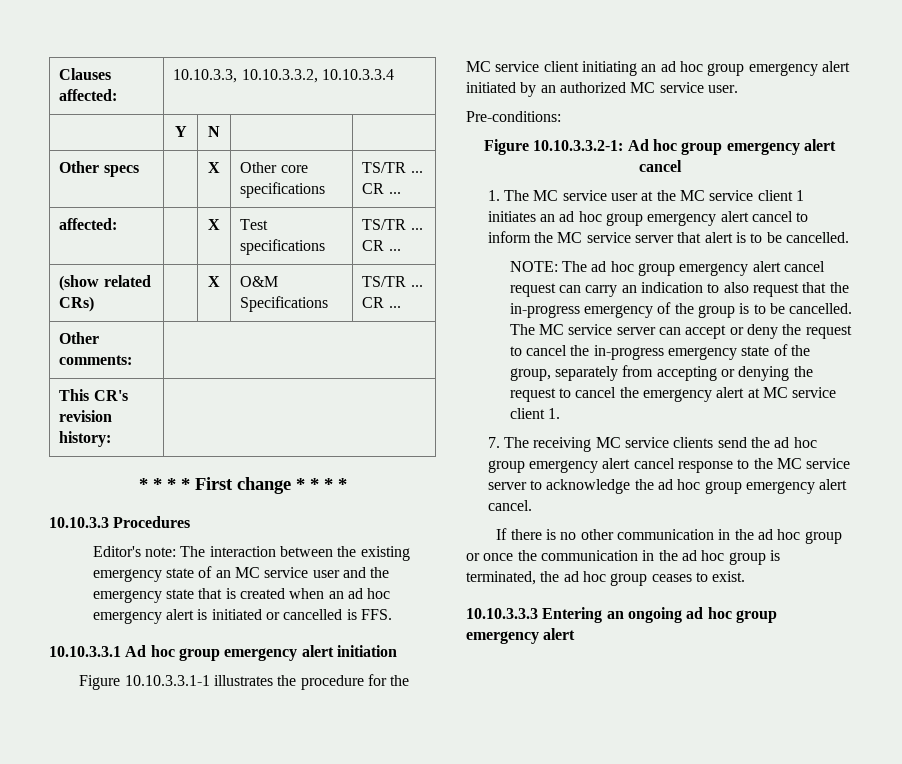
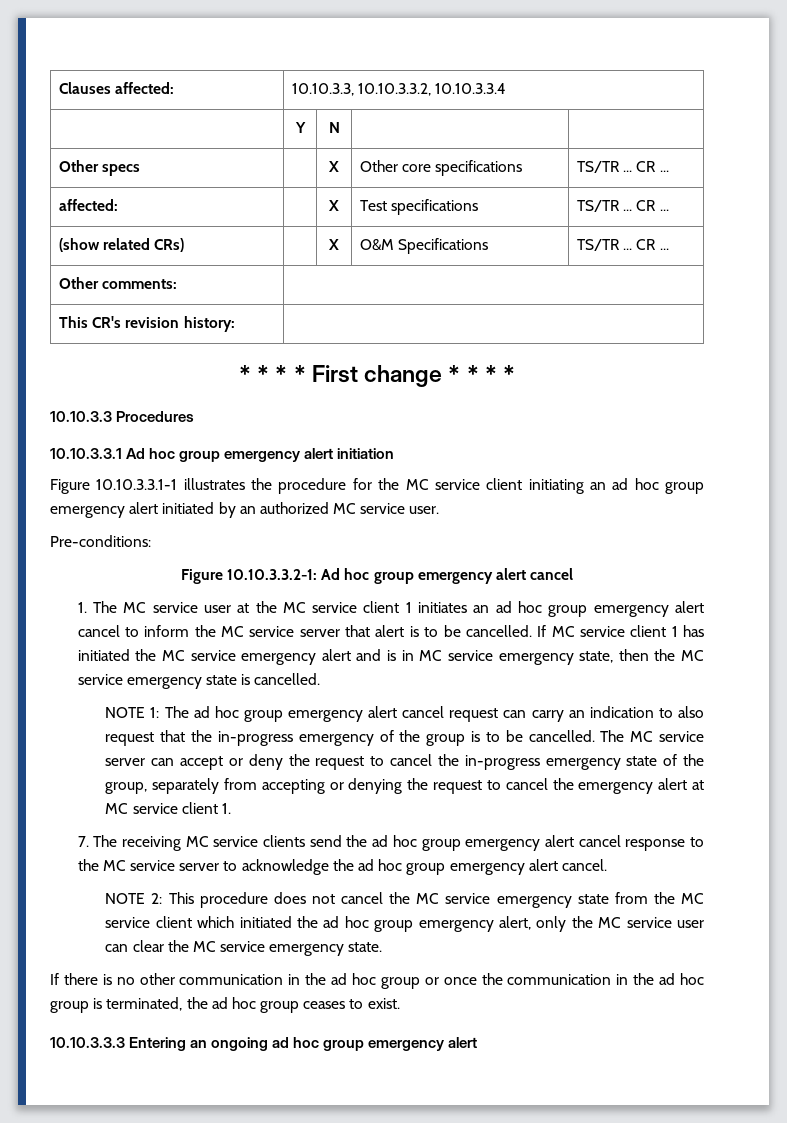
[92,546,410,561] [92,566,390,582] [92,588,391,603] [92,609,392,624] // Editor's note: The interaction between the existing emergency state of an MC service user and the emergency state that is created when an ad hoc emergency alert is initiated or cancelled is FFS. -> (195, 416) none
[509,261,558,272] // NOTE: -> [537,625,704,637] [77,649,704,665] [77,673,321,689] [105,707,160,718] If MC service client 1 has initiated the MC service emergency alert and is in MC service emergency state, then the MC service emergency state is cancelled. // NOTE 1:
(532, 505) none -> [105,892,705,908] [105,916,704,932] [105,940,383,956] // NOTE 2: This procedure does not cancel the MC service emergency state from the MC service client which initiated the ad hoc group emergency alert, only the MC service user can clear the MC service emergency state.

